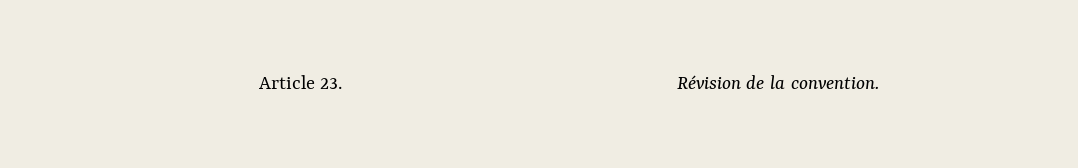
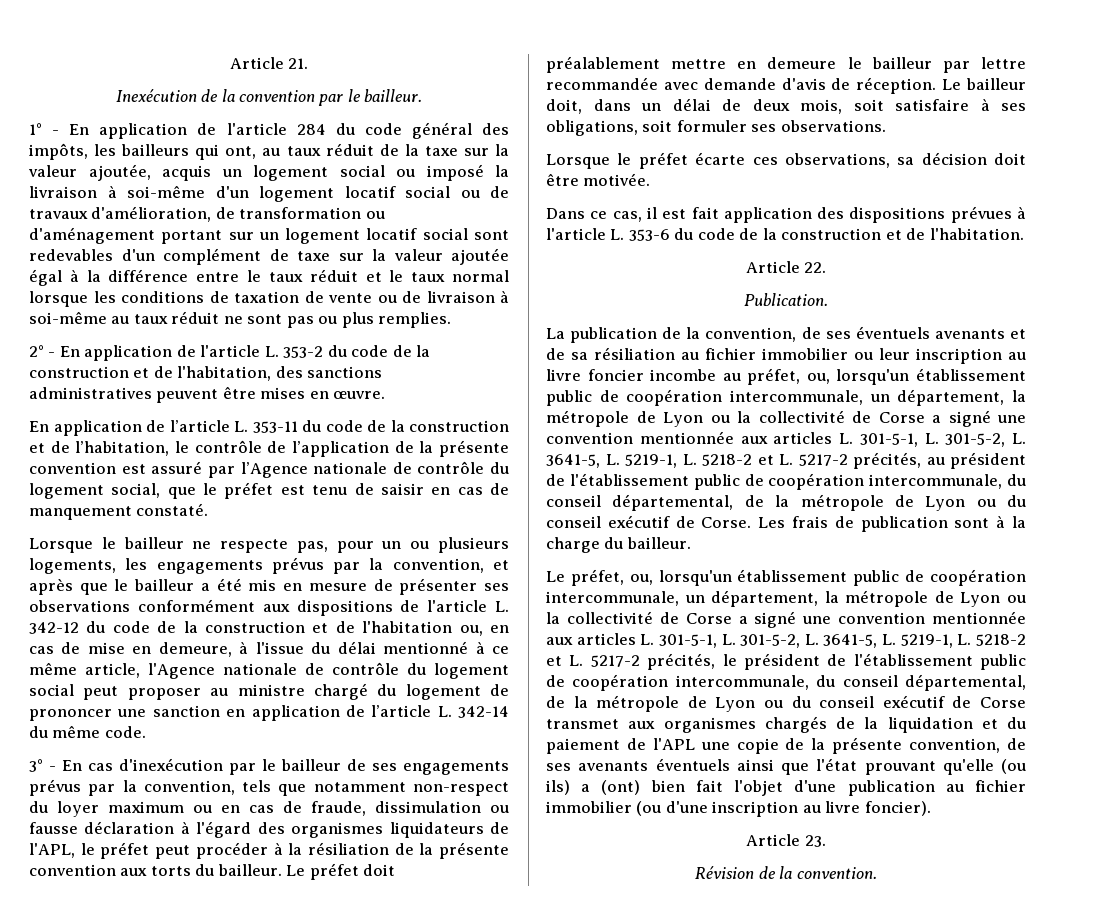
[258,75,315,89] Article -> [229,57,309,69] [115,89,423,106] [29,122,510,139] [29,143,509,160] [28,164,509,181] [29,185,509,202] [29,206,385,222] [29,227,509,244] [29,248,509,265] [29,269,509,286] [29,290,509,307] [29,311,452,328] [29,345,431,361] [29,366,383,381] [29,386,386,403] [29,420,509,436] [29,440,510,457] [29,461,509,478] [29,482,510,499] [29,503,209,520] [29,537,509,553] [29,557,509,574] [29,578,510,595] [29,599,509,616] [29,621,509,636] [29,641,509,657] [29,662,509,679] [29,683,509,700] [29,705,509,721] [29,725,146,738] [29,758,509,775] [29,779,509,796] [29,801,509,817] [29,821,509,838] [29,842,509,859] [29,863,396,880] [546,56,1026,73] [546,77,1026,94] [546,98,1026,114] [546,120,886,136] [546,152,1026,169] [546,173,651,186] [546,206,1026,223] [546,228,1024,241] [745,261,827,273] [744,293,828,306] [546,326,1026,343] [546,347,1026,364] [546,368,1026,385] [546,389,1026,406] [546,410,1026,427] [546,431,1026,447] [546,452,1026,469] [546,473,1026,490] [546,494,1026,511] [546,515,1026,532] [546,537,691,553] [546,569,1026,586] [546,590,1026,607] [546,611,1026,628] [546,633,1026,648] [546,653,1026,670] [546,674,1026,691] [546,695,1026,712] [546,716,1026,733] [546,737,1026,754] [546,758,1026,775] [546,780,1026,796] [546,801,931,817] [746,834,801,846] Article 21. // Inexécution de la convention par le bailleur. // 1° - En application de l'article 284 du code général des impôts, les bailleurs qui ont, au taux réduit de la taxe sur la valeur ajoutée, acquis un logement social ou imposé la livraison à soi-même d'un logement locatif social ou de travaux d'amélioration, de transformation ou d'aménagement portant sur un logement locatif social sont redevables d'un complément de taxe sur la valeur ajoutée égal à la différence entre le taux réduit et le taux normal lorsque les conditions de taxation de vente ou de livraison à soi-même au taux réduit ne sont pas ou plus remplies. // 2° - En application de l'article L. 353-2 du code de la construction et de l'habitation, des sanctions administratives peuvent être mises en œuvre. // En application de l’article L. 353-11 du code de la construction et de l’habitation, le contrôle de l’application de la présente convention est assuré par l’Agence nationale de contrôle du logement social, que le préfet est tenu de saisir en cas de manquement constaté. // Lorsque le bailleur ne respecte pas, pour un ou plusieurs logements, les engagements prévus par la convention, et après que le bailleur a été mis en mesure de présenter ses observations conformément aux dispositions de l'article L. 342-12 du code de la construction et de l'habitation ou, en cas de mise en demeure, à l'issue du délai mentionné à ce même article, l'Agence nationale de contrôle du logement social peut proposer au ministre chargé du logement de prononcer une sanction en application de l’article L. 342-14 du même code. // 3° - En cas d'inexécution par le bailleur de ses engagements prévus par la convention, tels que notamment non-respect du loyer maximum ou en cas de fraude, dissimulation ou fausse déclaration à l'égard des organismes liquidateurs de l'APL, le préfet peut procéder à la résiliation de la présente convention aux torts du bailleur. Le préfet doit préalablement mettre en demeure le bailleur par lettre recommandée avec demande d'avis de réception. Le bailleur doit, dans un délai de deux mois, soit satisfaire à ses obligations, soit formuler ses observations. // Lorsque le préfet écarte ces observations, sa décision doit être motivée. // Dans ce cas, il est fait application des dispositions prévues à l'article L. 353-6 du code de la construction et de l'habitation. // Article 22. // Publication. // La publication de la convention, de ses éventuels avenants et de sa résiliation au fichier immobilier ou leur inscription au livre foncier incombe au préfet, ou, lorsqu'un établissement public de coopération intercommunale, un département, la métropole de Lyon ou la collectivité de Corse a signé une convention mentionnée aux articles L. 301-5-1, L. 301-5-2, L. 3641-5, L. 5219-1, L. 5218-2 et L. 5217-2 précités, au président de l'établissement public de coopération intercommunale, du conseil départemental, de la métropole de Lyon ou du conseil exécutif de Corse. Les frais de publication sont à la charge du bailleur. // Le préfet, ou, lorsqu'un établissement public de coopération intercommunale, un département, la métropole de Lyon ou la collectivité de Corse a signé une convention mentionnée aux articles L. 301-5-1, L. 301-5-2, L. 3641-5, L. 5219-1, L. 5218-2 et L. 5217-2 précités, le président de l'établissement public de coopération intercommunale, du conseil départemental, de la métropole de Lyon ou du conseil exécutif de Corse transmet aux organismes chargés de la liquidation et du paiement de l'APL une copie de la présente convention, de ses avenants éventuels ainsi que l'état prouvant qu'elle (ou ils) a (ont) bien fait l'objet d'une publication au fichier immobilier (ou d'une inscription au livre foncier). // Article

